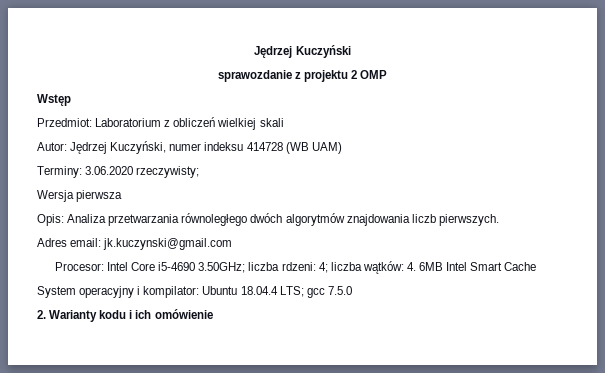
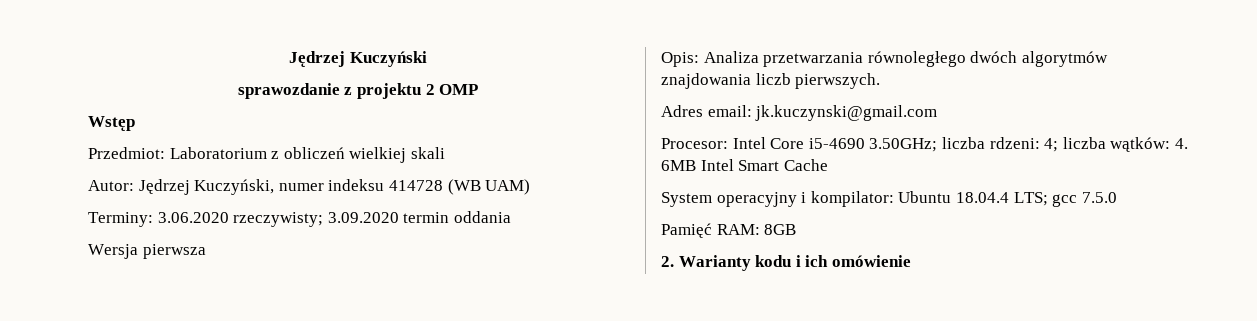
(200, 172) none -> [327,211,511,223] 3.09.2020 termin oddania
(352, 290) none -> [661,223,797,238] // Pamięć RAM: 8GB

